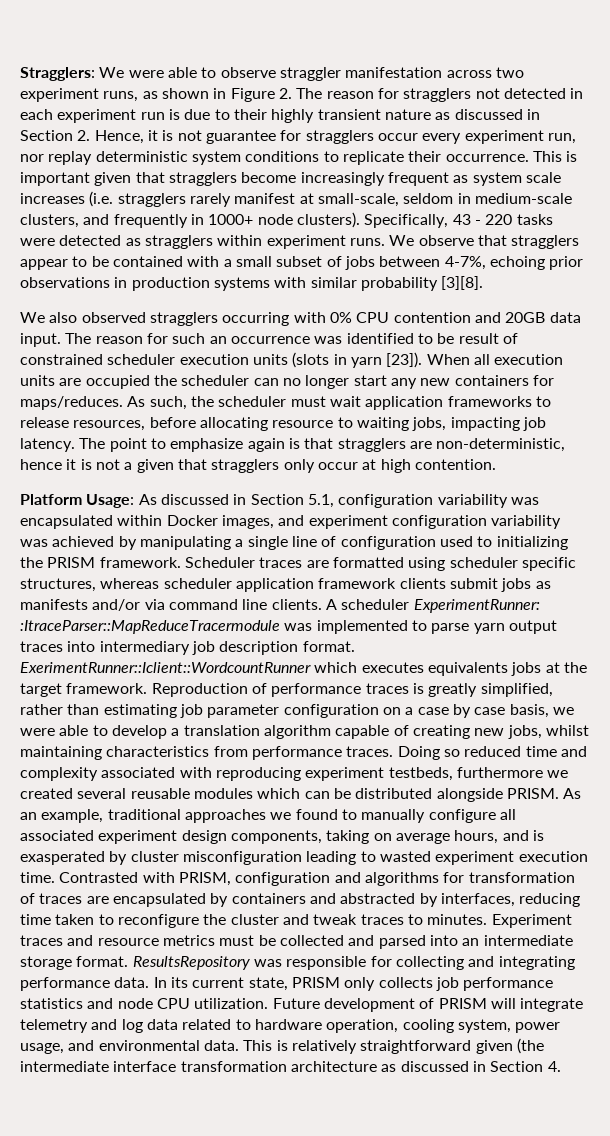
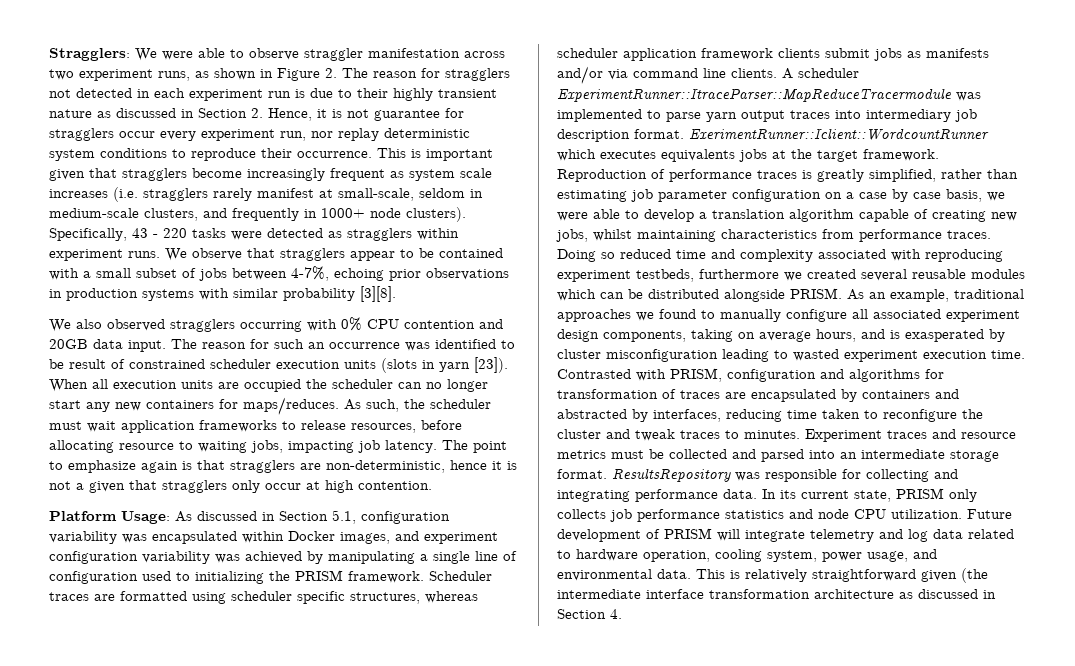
[342,151,404,165] replicate -> [191,148,256,161] reproduce
[413,599,540,613] [20,620,280,634] ExperimentRunner: :ItraceParser::MapReduceTracermodule -> [557,88,952,102] ExperimentRunner::ItraceParser::MapReduceTracermodule

